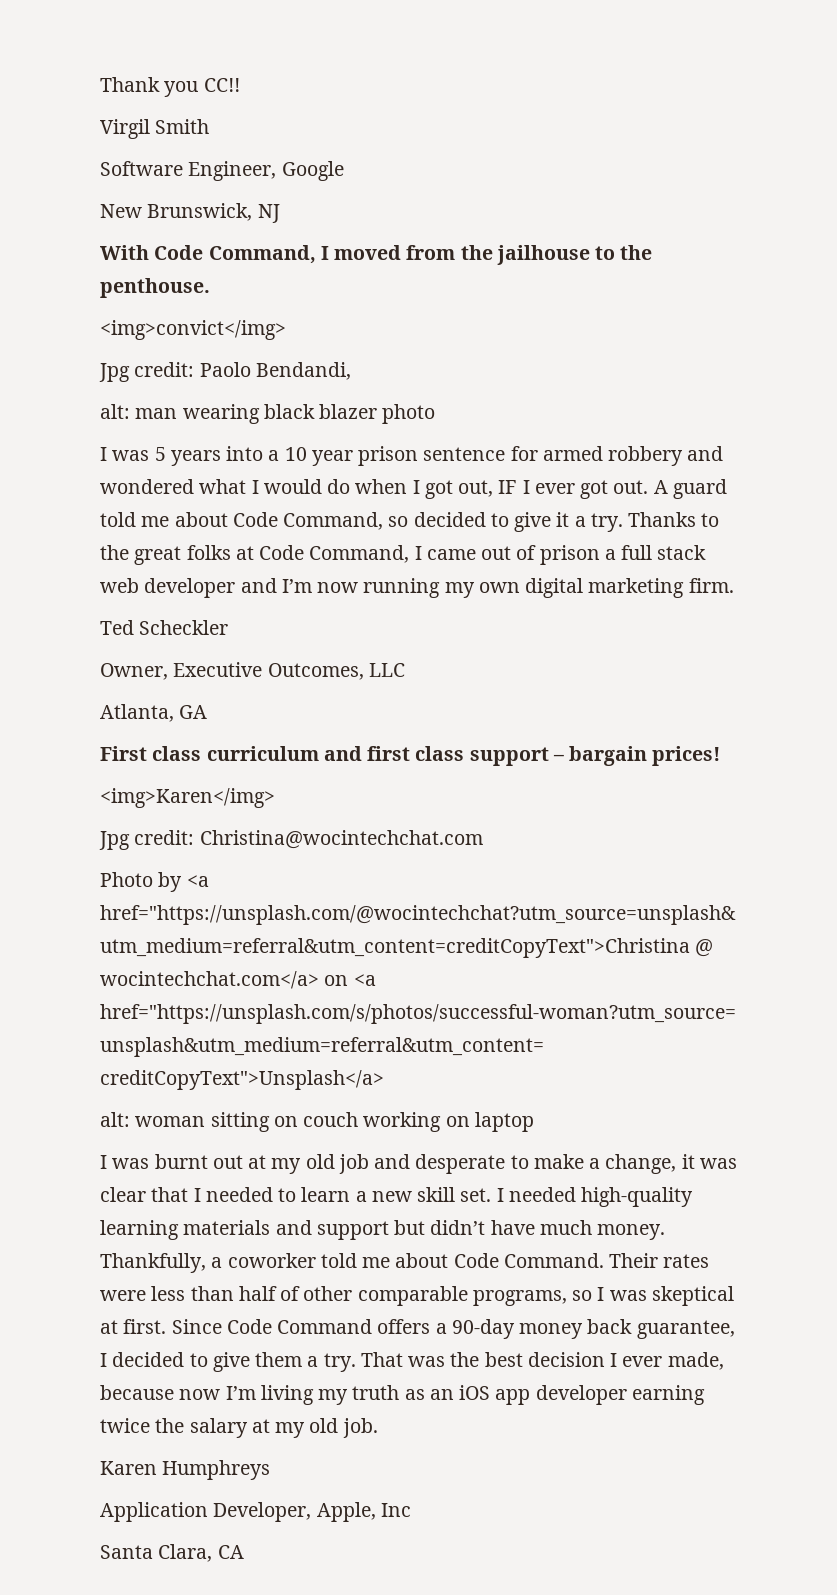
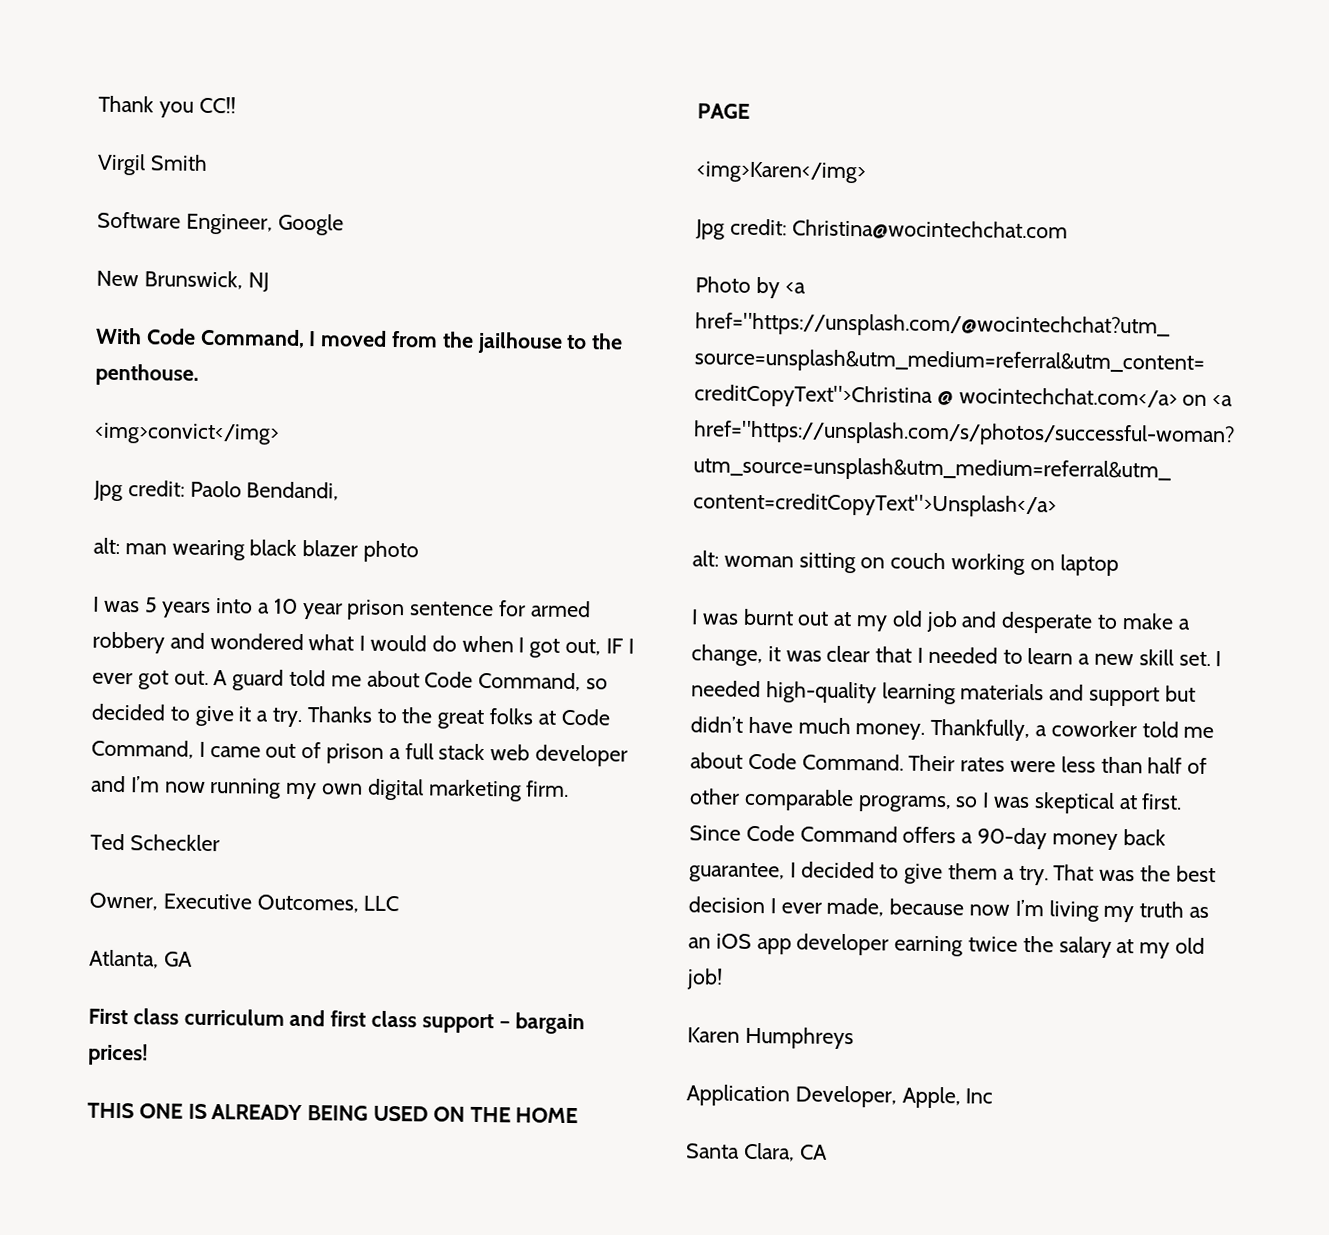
(721, 756) none -> [87,1102,579,1124] [697,103,750,119] // THIS ONE IS ALREADY BEING USED ON THE HOME PAGE
[342,1418,378,1438] job. -> [686,968,723,990] job!

